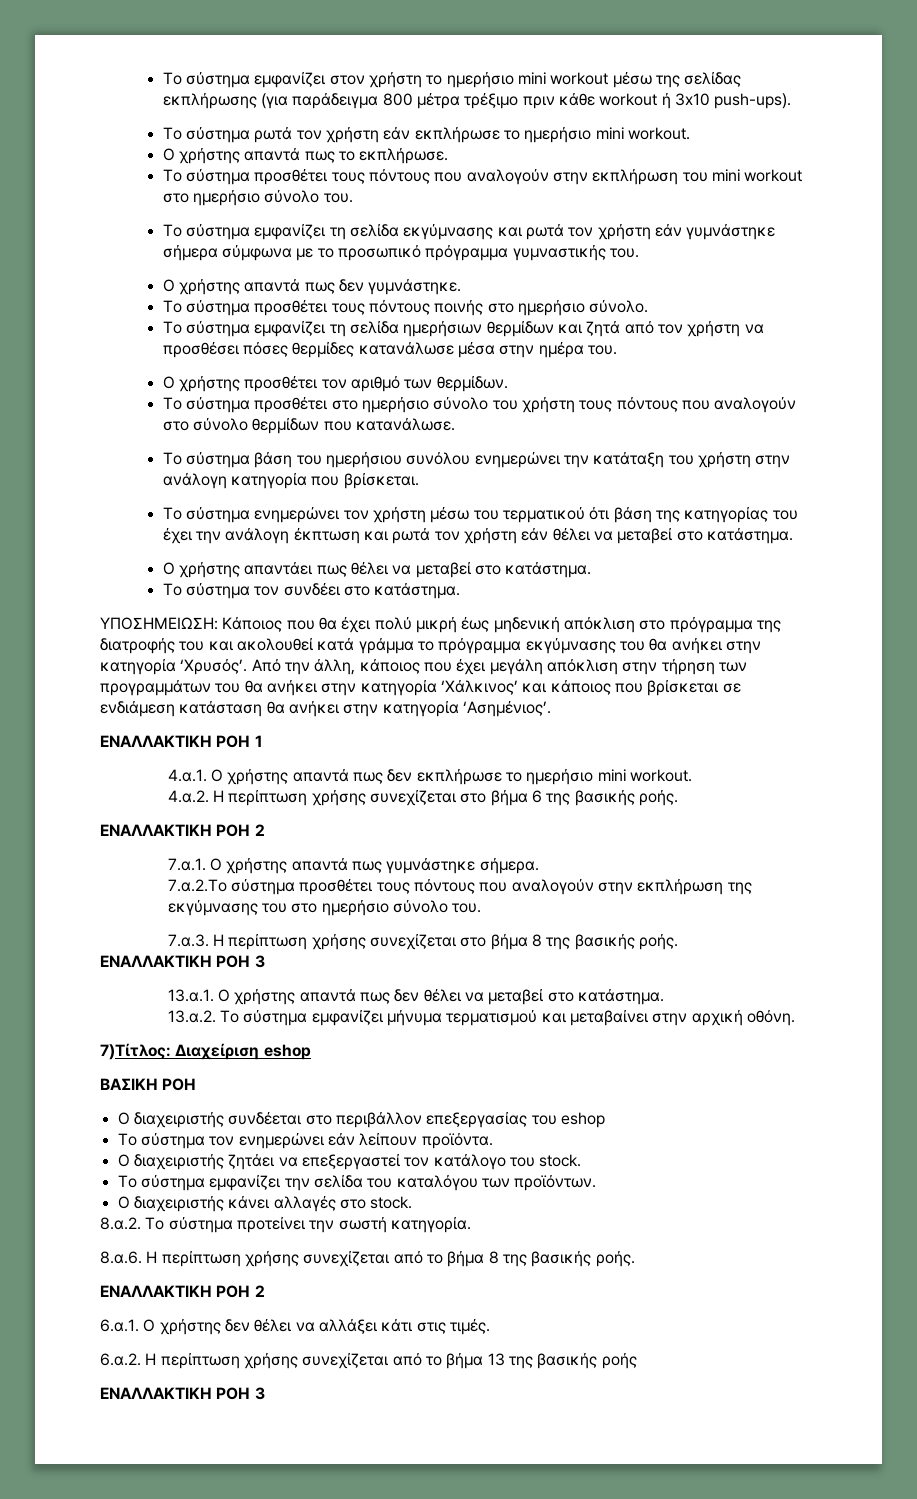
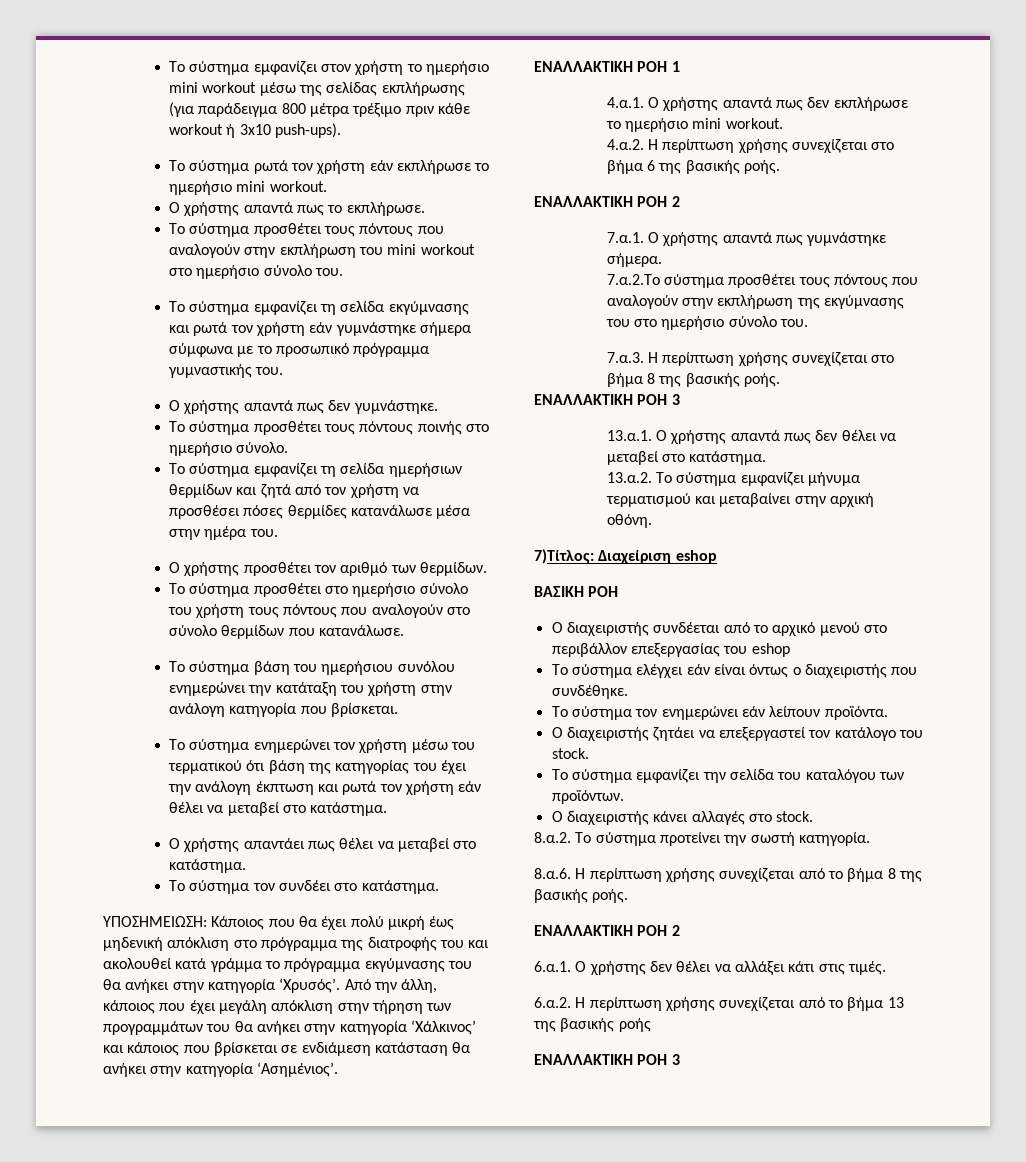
(302, 1118) none -> [723,622,860,636] από το αρχικό μενού
(605, 1120) none -> [551,664,918,678] [551,685,628,699] // To σύστημα ελέγχει εάν είναι όντως ο διαχειριστής που συνδέθηκε.

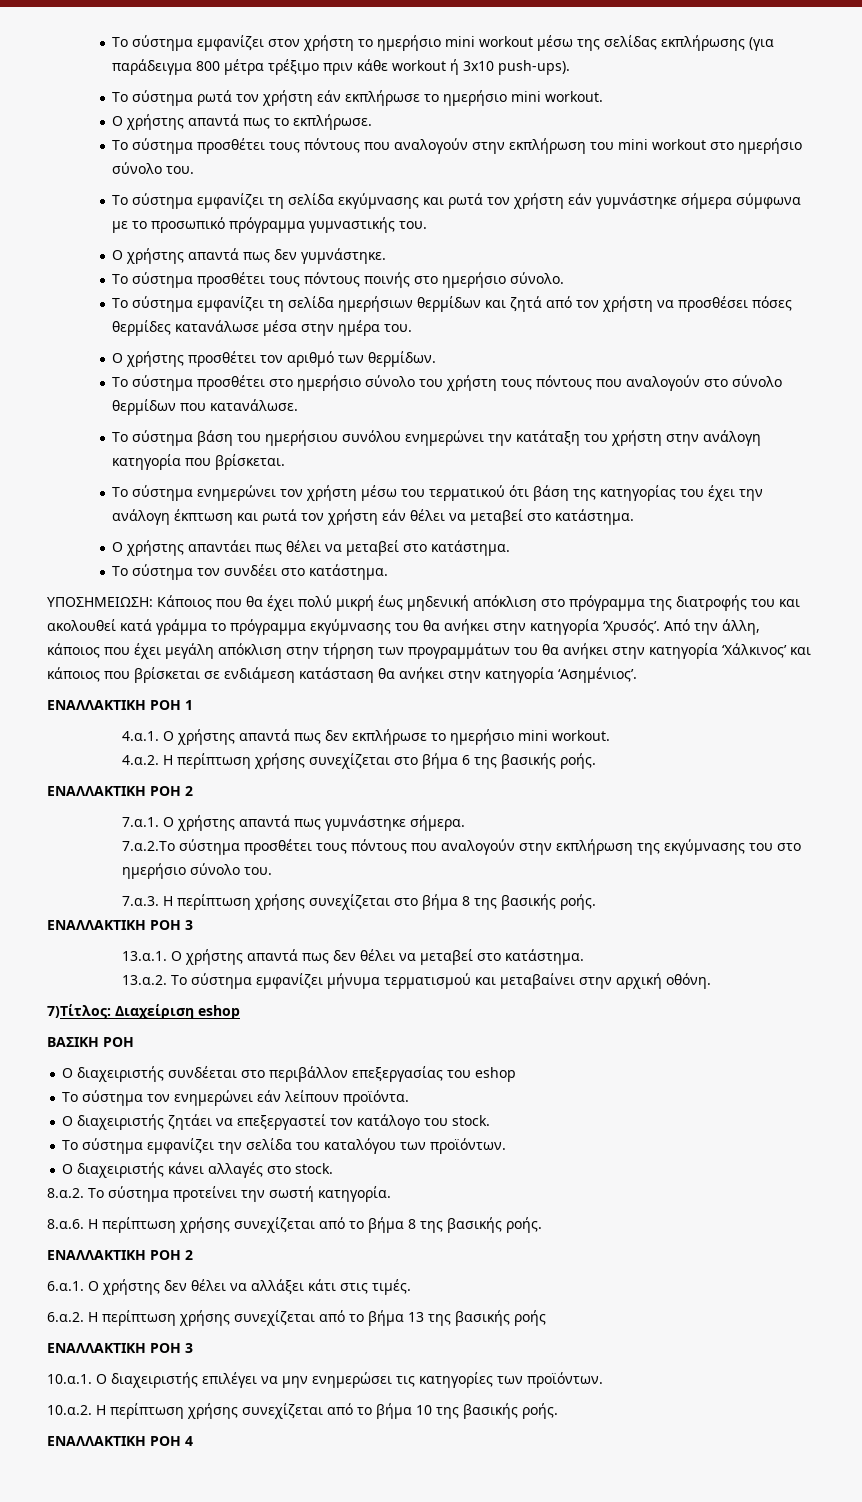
[723,622,860,636] από το αρχικό μενού -> (238, 1072) none
[551,664,918,678] [551,685,628,699] // To σύστημα ελέγχει εάν είναι όντως ο διαχειριστής που συνδέθηκε. -> (517, 1074) none
(680, 1059) none -> [47,1372,603,1388] [47,1403,558,1419] [47,1436,193,1446] // 10.α.1. Ο διαχειριστής επιλέγει να μην ενημερώσει τις κατηγορίες των προϊόντων. // 10.α.2. Η περίπτωση χρήσης συνεχίζεται από το βήμα 10 της βασικής ροής. // ΕΝΑΛΛΑΚΤΙΚΗ ΡΟΗ 4

